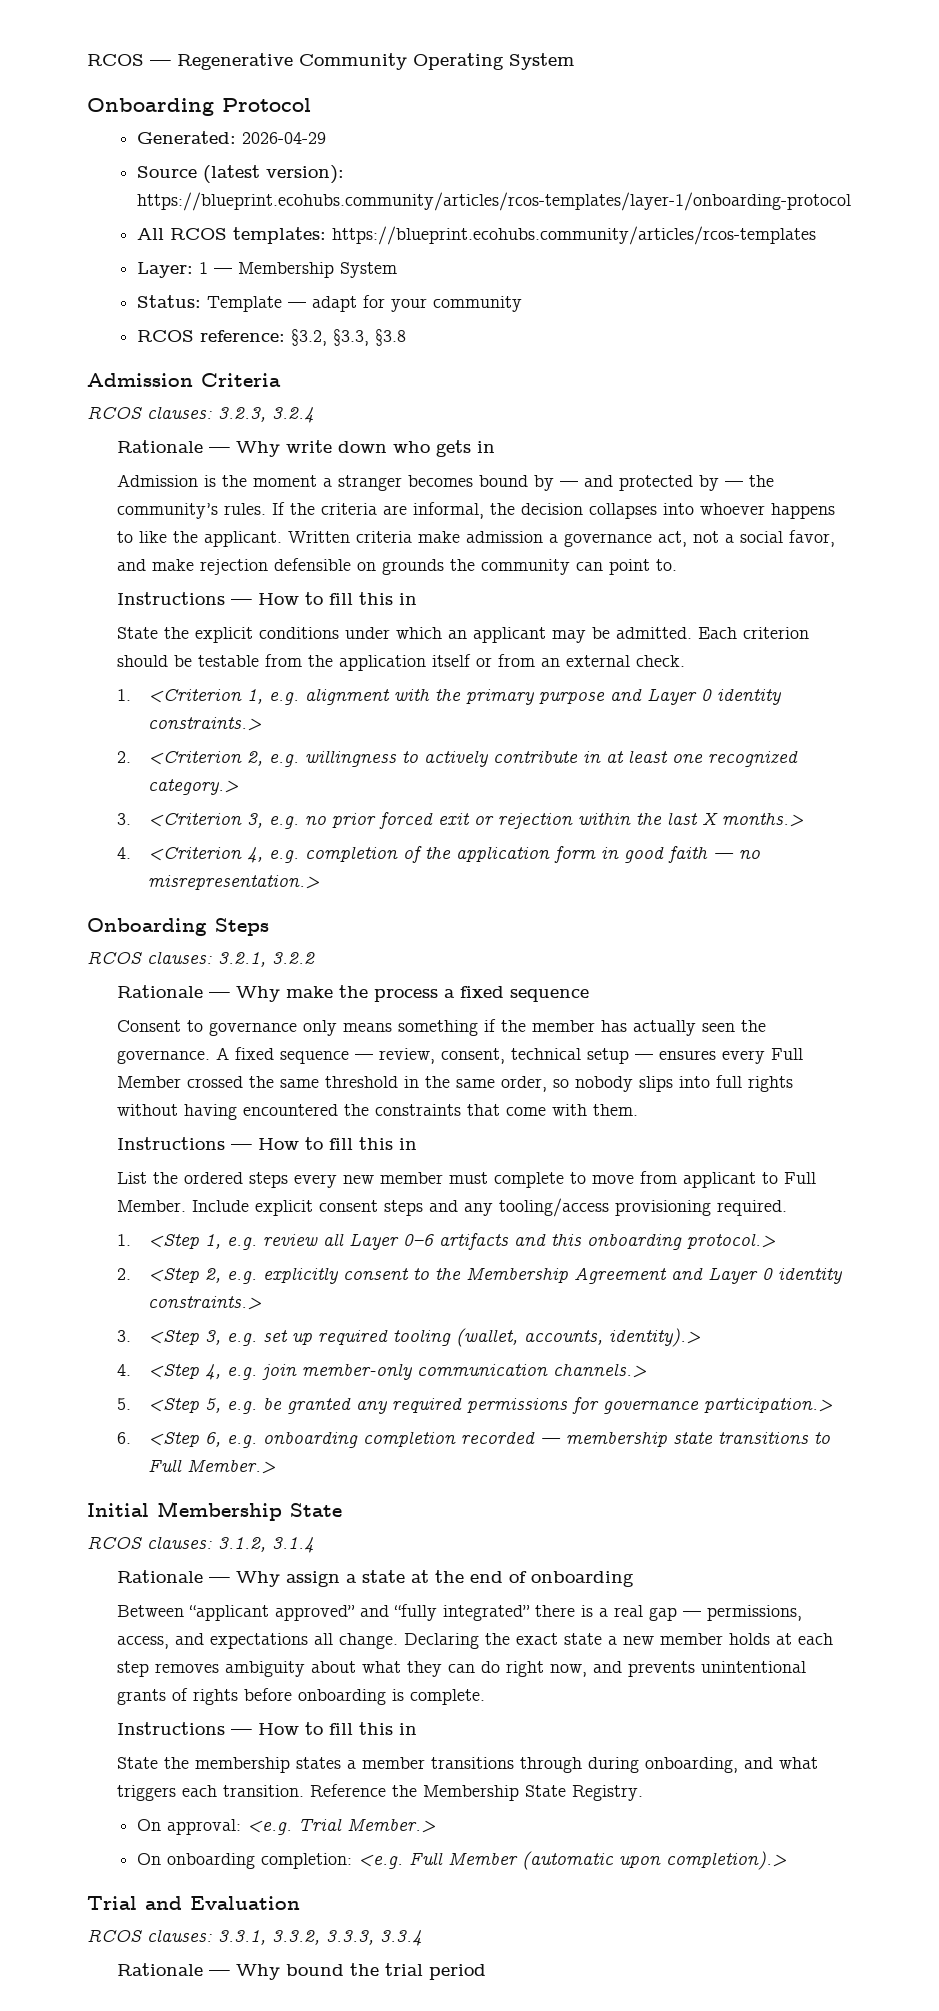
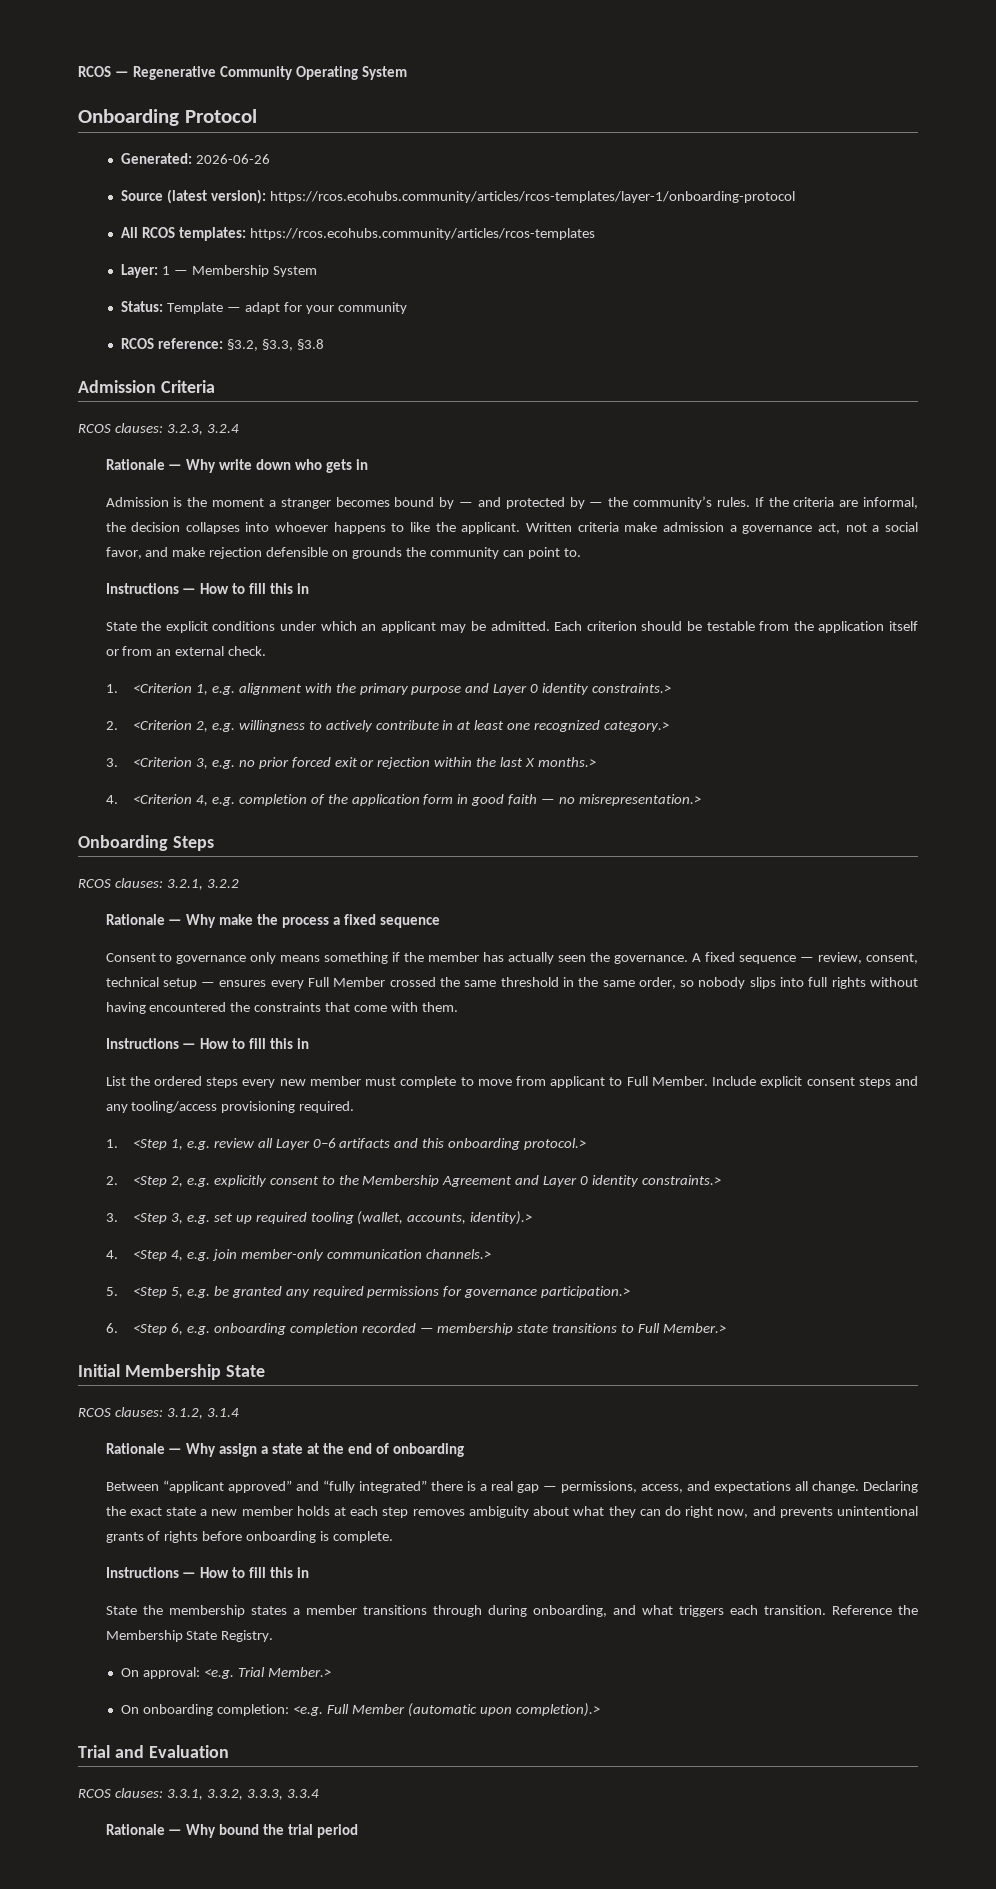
[241,132,326,144] 2026-04-29 -> [196,154,271,164] 2026-06-26
[136,192,851,211] https://blueprint.ecohubs.community/articles/rcos-templates/layer-1/onboarding-protocol -> [270,191,796,203] https://rcos.ecohubs.community/articles/rcos-templates/layer-1/onboarding-protocol
[331,226,816,245] https://blueprint.ecohubs.community/articles/rcos-templates -> [250,228,596,240] https://rcos.ecohubs.community/articles/rcos-templates

